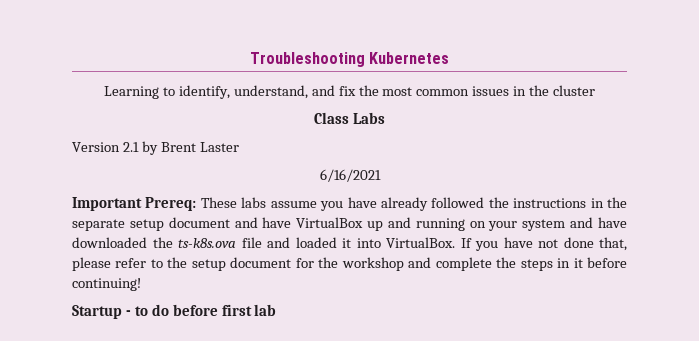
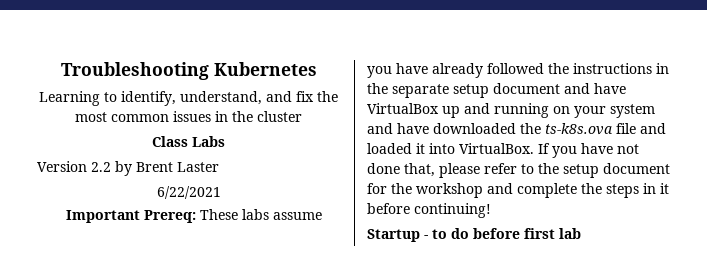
[122,142,139,152] 2.1 -> [91,162,111,172] 2.2
[319,169,381,182] 6/16/2021 -> [156,186,221,199] 6/22/2021

